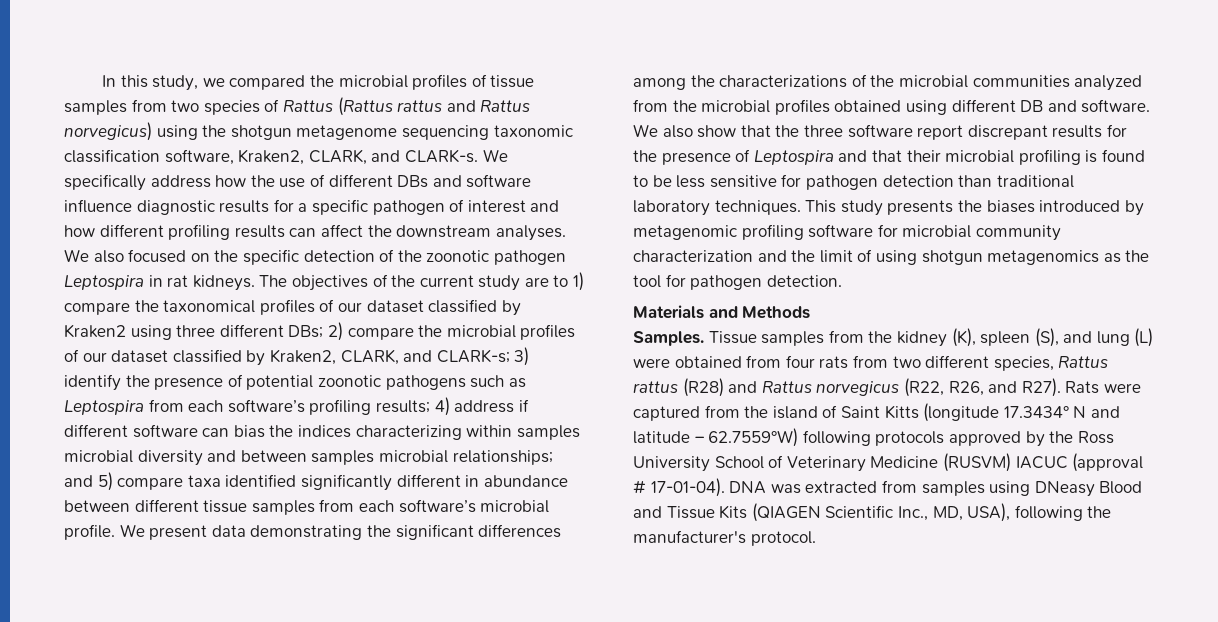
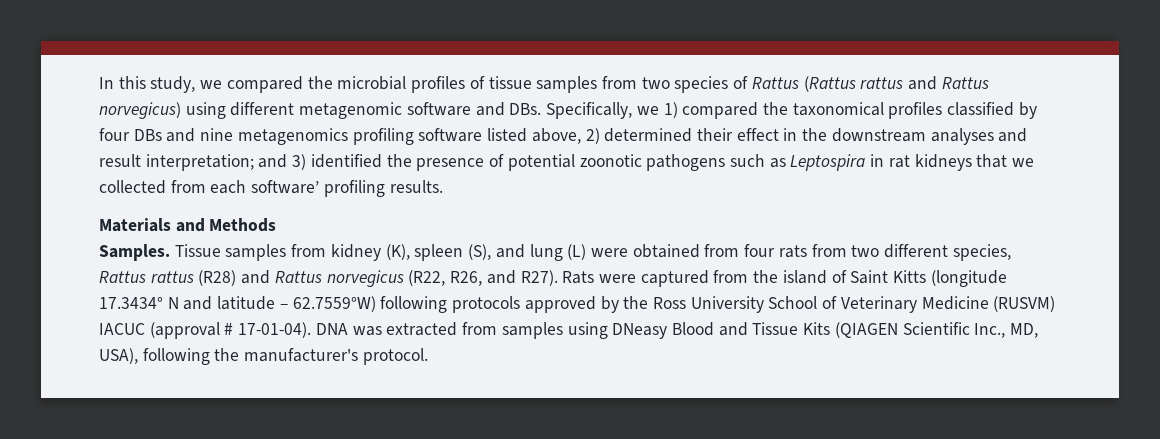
[202,125,573,140] [64,149,508,165] [64,174,532,191] [64,199,560,215] [64,224,566,241] [64,249,566,265] [64,272,585,291] [64,299,521,316] [64,322,576,341] [64,347,530,366] [64,374,121,391] the shotgun metagenome sequencing taxonomic classification software, Kraken2, CLARK, and CLARK-s. We specifically address how the use of different DBs and software influence diagnostic results for a specific pathogen of interest and how different profiling results can affect the downstream analyses. We also focused on the specific detection of the zoonotic pathogen Leptospira in rat kidneys. The objectives of the current study are to 1) compare the taxonomical profiles of our dataset classified by Kraken2 using three different DBs; 2) compare the microbial profiles of our dataset classified by Kraken2, CLARK, and CLARK-s; 3) identify -> [230,102,1037,119] [99,128,1028,145] [99,154,382,171] different metagenomic software and DBs. Specifically, we 1) compared the taxonomical profiles classified by four DBs and nine metagenomics profiling software listed above, 2) determined their effect in the downstream analyses and result interpretation; and 3) identified
[148,397,529,416] [64,424,580,440] [64,450,553,466] [64,472,568,491] [64,499,550,515] [64,524,562,540] [633,74,1143,91] [633,99,1151,115] [633,124,1127,140] [633,149,1145,165] [633,174,1074,190] [633,200,1144,216] [633,224,1061,241] [633,249,1150,265] [633,274,842,290] from each software’s profiling results; 4) address if different software can bias the indices characterizing within samples microbial diversity and between samples microbial relationships; and 5) compare taxa identified significantly different in abundance between different tissue samples from each software’s microbial profile. We present data demonstrating the significant differences among the characterizations of the microbial communities analyzed from the microbial profiles obtained using different DB and software. We also show that the three software report discrepant results for the presence of Leptospira and that their microbial profiling is found to be less sensitive for pathogen detection than traditional laboratory techniques. This study presents the biases introduced by metagenomic profiling software for microbial community characterization and the limit of using shotgun metagenomics as the tool for pathogen detection. -> [870,154,1035,171] [99,180,443,197] in rat kidneys that we collected from each software’ profiling results.
[868,331,893,343] the -> (327, 250) none

